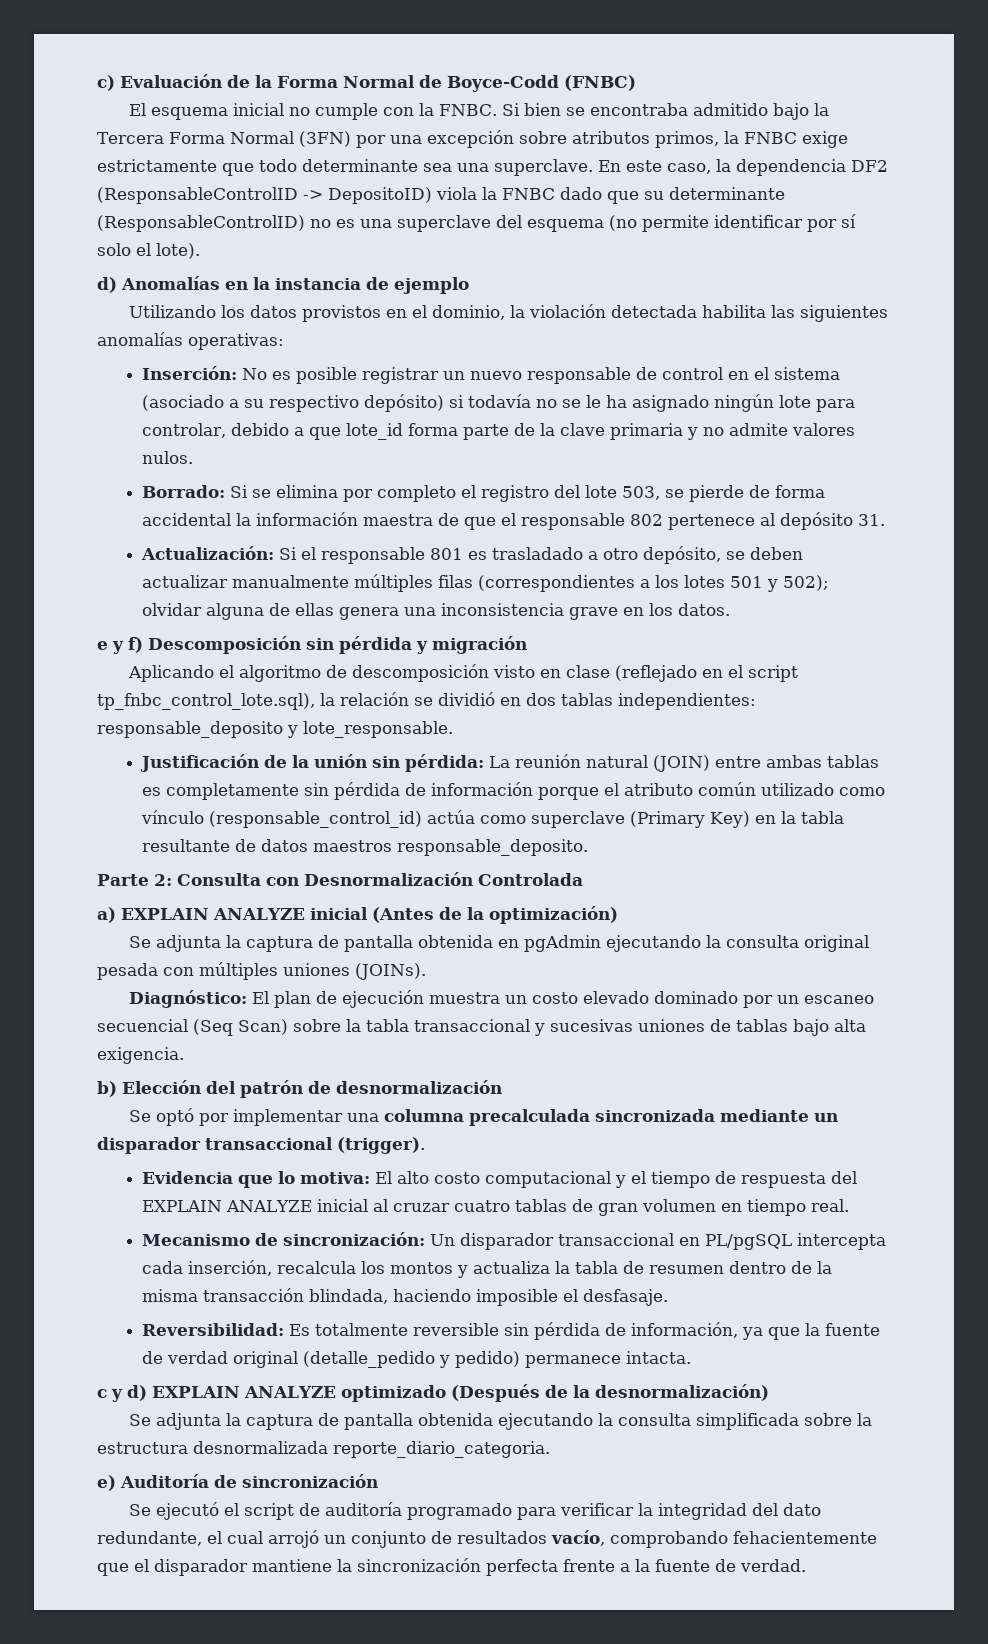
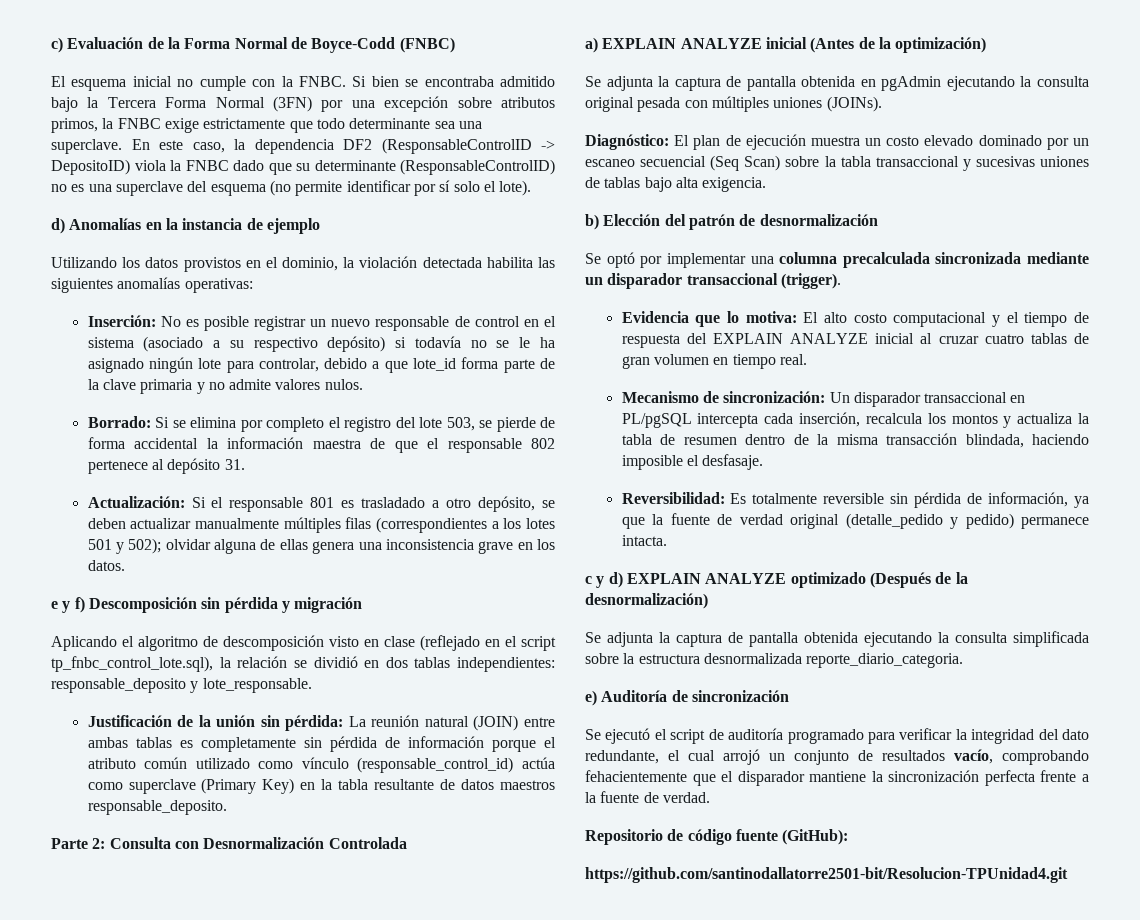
(806, 1565) none -> [585,829,849,845] [585,867,1068,883] // Repositorio de código fuente (GitHub): // https://github.com/santinodallatorre2501-bit/Resolucion-TPUnidad4.git

